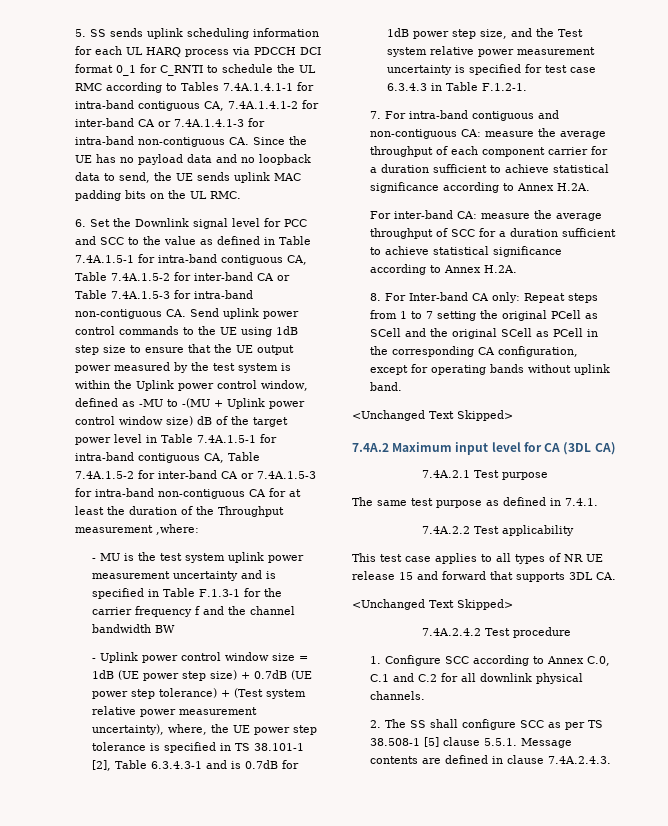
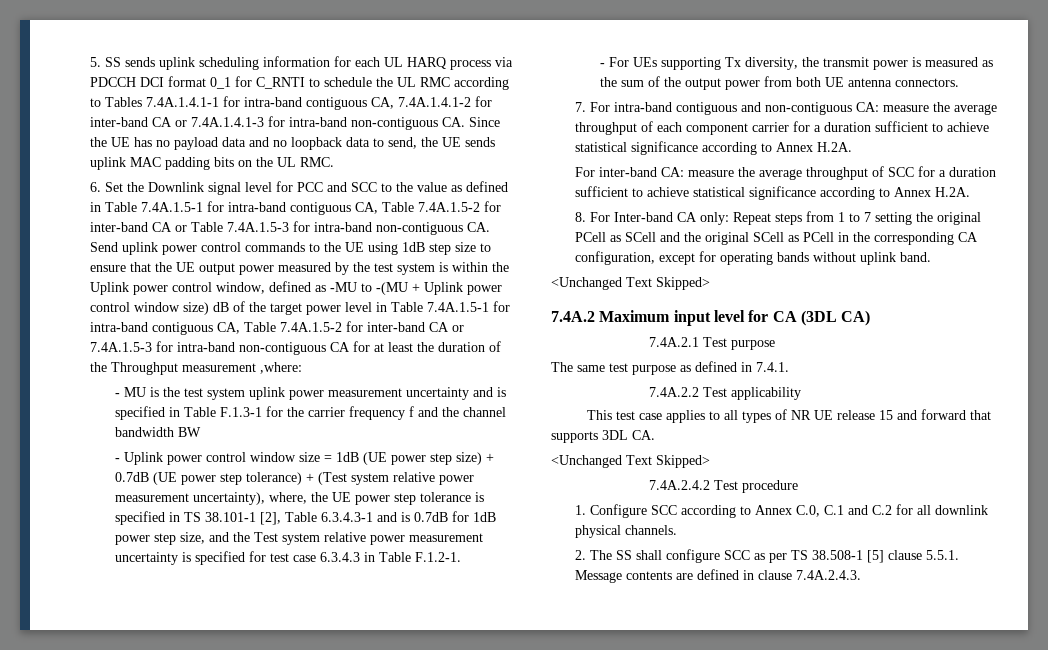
(528, 87) none -> [599,57,993,70] [599,76,959,90] // - For UEs supporting Tx diversity, the transmit power is measured as the sum of the output power from both UE antenna connectors.

